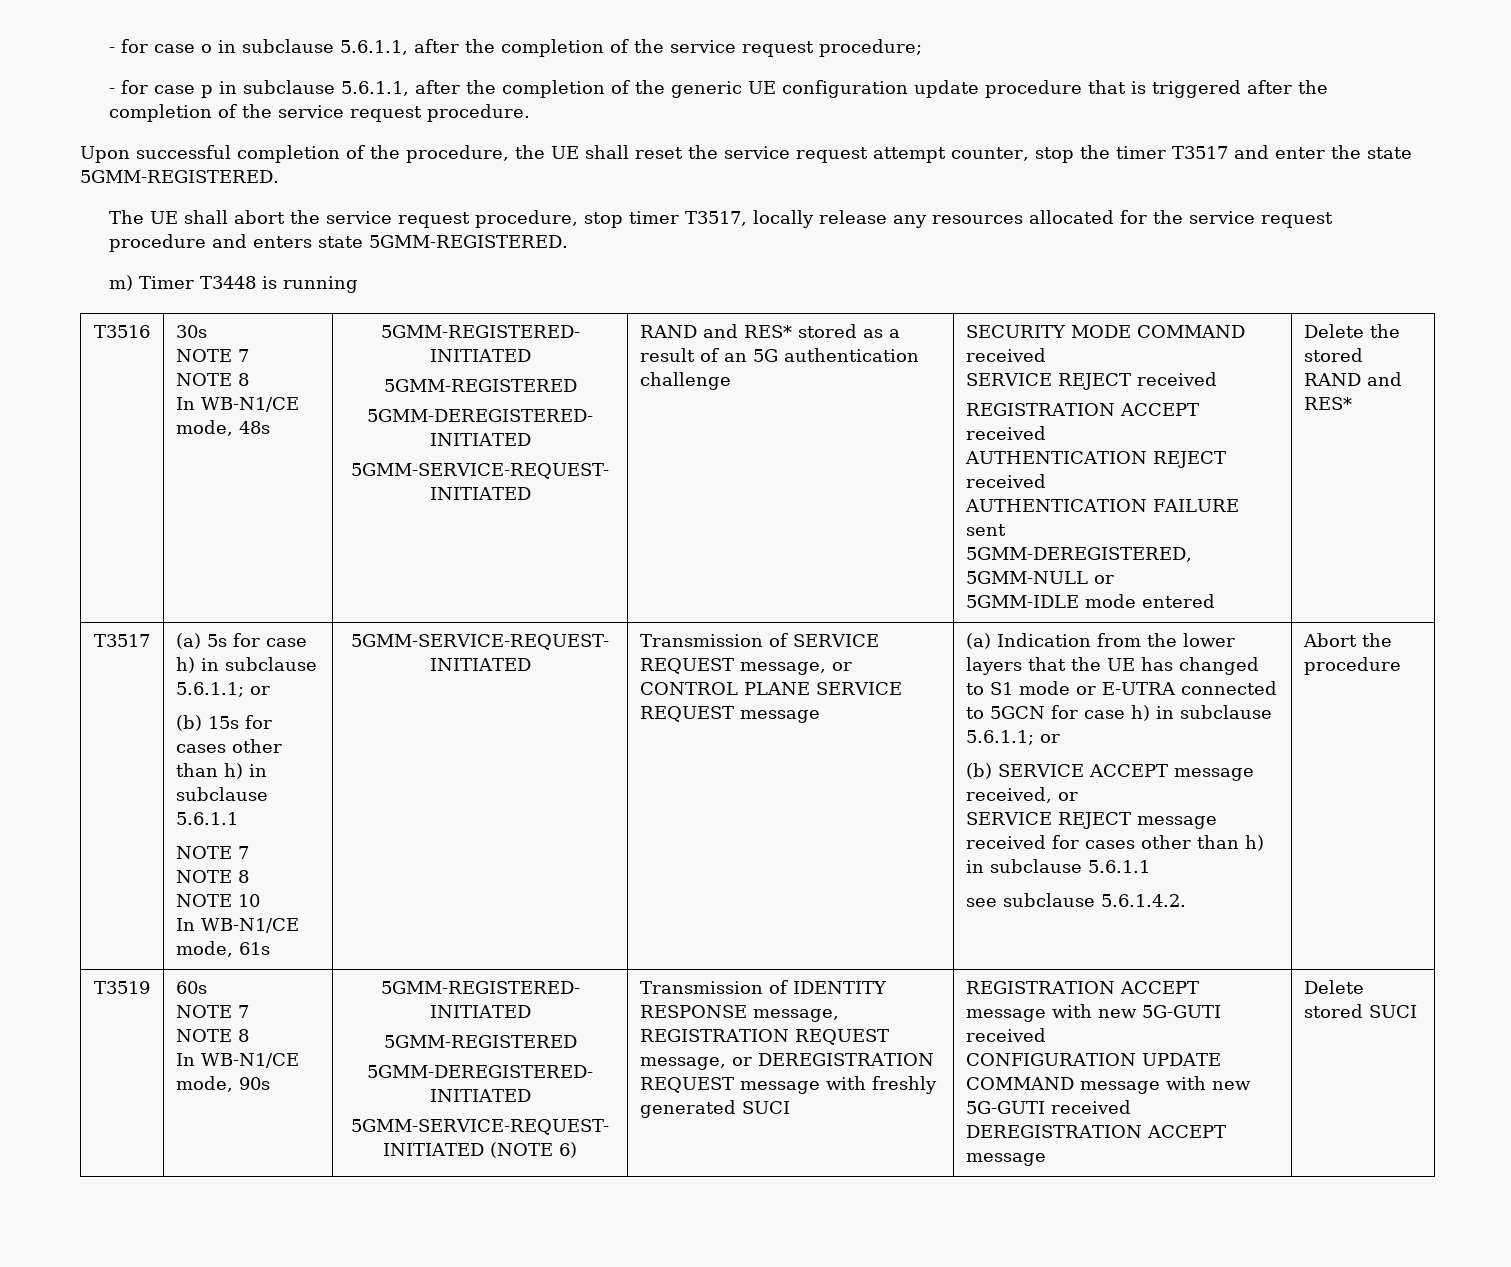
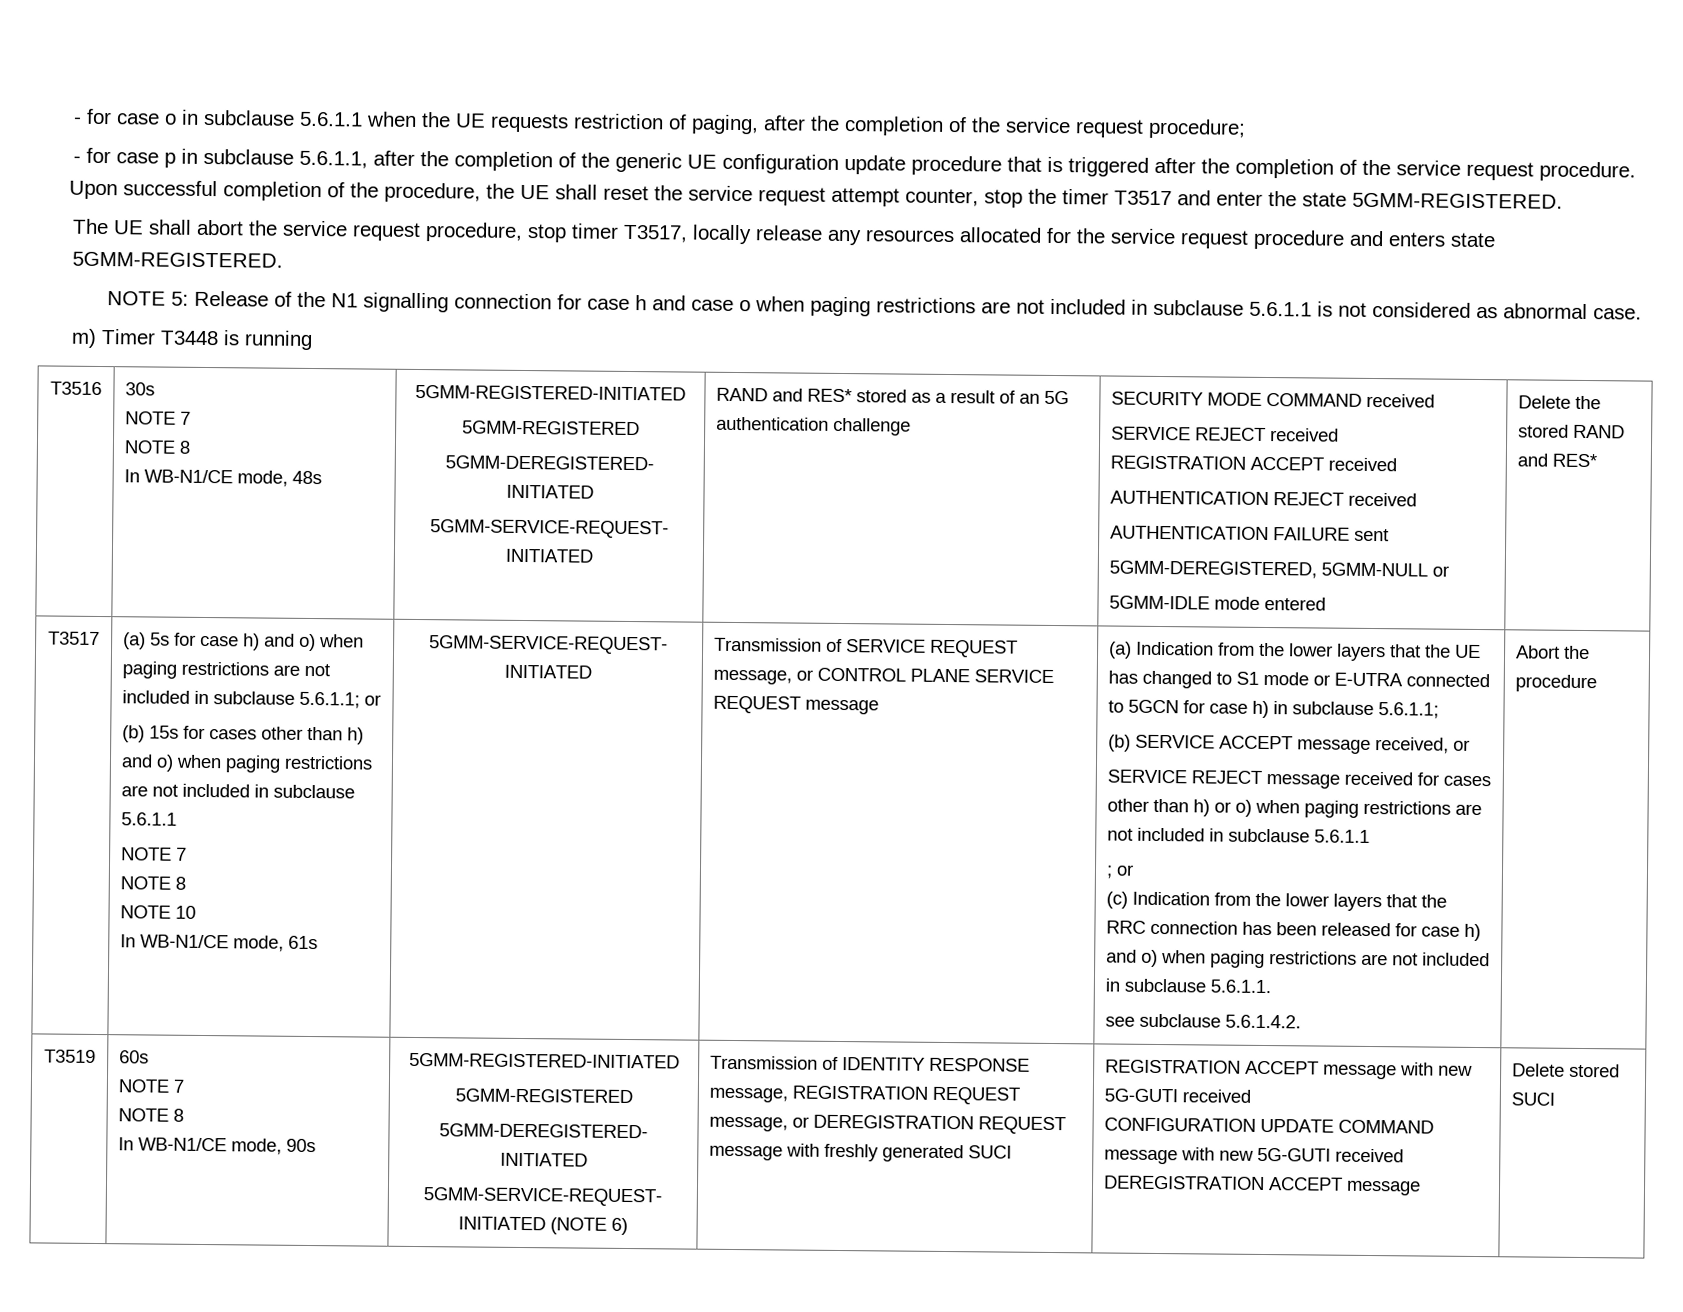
[340,40,409,55] 5.6.1.1, -> [299,111,760,135] 5.6.1.1 when the UE requests restriction of paging,
(569, 241) none -> [106,290,1642,320] // NOTE 5: Release of the N1 signalling connection for case h and case o when paging restrictions are not included in subclause 5.6.1.1 is not considered as abnormal case.
(196, 665) none -> [264,633,365,652] [122,661,331,679] [122,690,191,704] and o) when paging restrictions are not included
(244, 771) none -> [121,754,374,773] [121,783,251,798] and o) when paging restrictions are not included
[1040,734,1061,743] or -> (1440, 710) none
[966,859,1151,873] in subclause 5.6.1.1 -> [1214,799,1483,818] [1107,827,1371,843] [1106,864,1135,879] [1106,891,1448,912] [1106,920,1482,942] [1106,949,1491,969] [1105,978,1272,994] or o) when paging restrictions are not included in subclause 5.6.1.1 // ; or // (c) Indication from the lower layers that the RRC connection has been released for case h) and o) when paging restrictions are not included in subclause 5.6.1.1.

